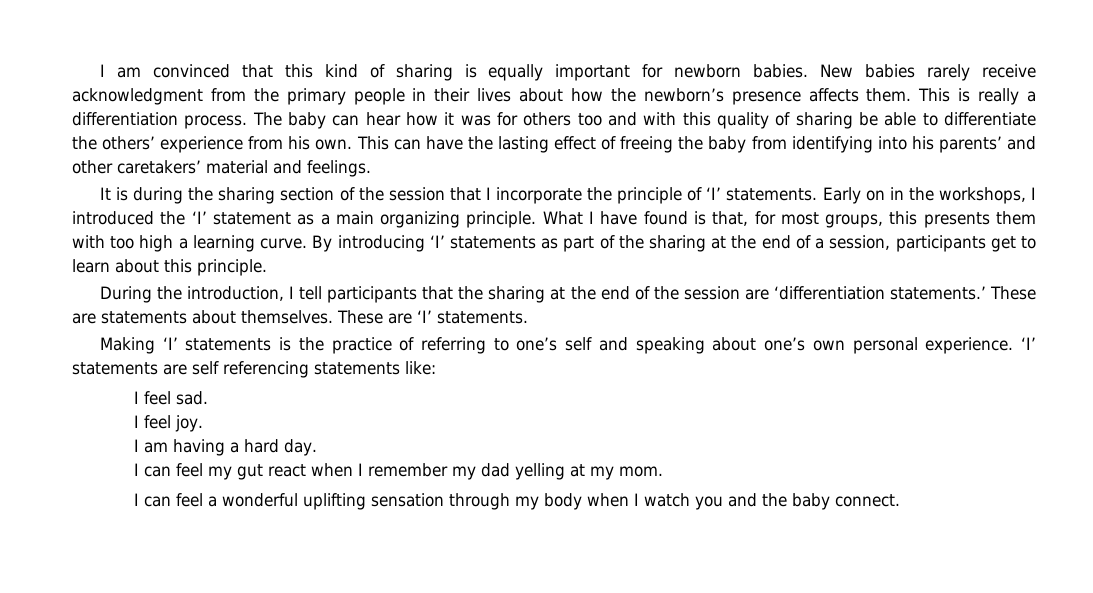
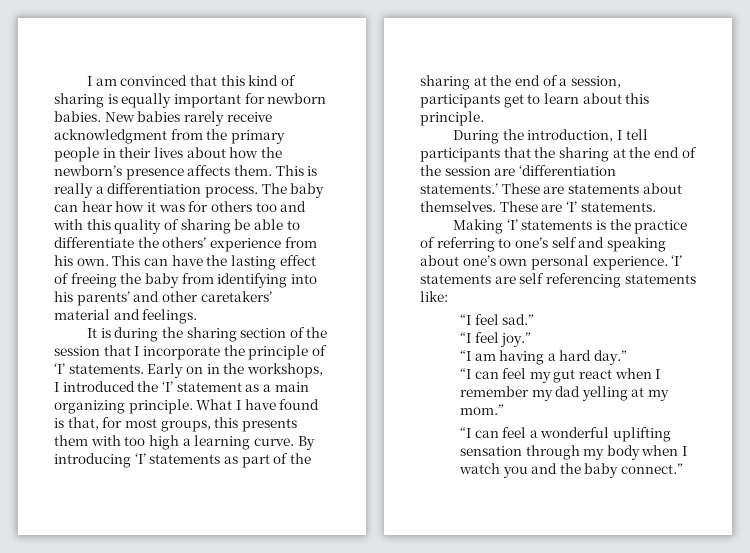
[133,391,208,405] [133,415,203,432] [133,439,139,452] I feel sad. // I feel joy. // I -> [459,314,535,325] [459,332,532,347] [459,350,471,361] “I feel sad.” // “I feel joy.” // “I
[283,439,317,456] [133,463,139,476] day. // I -> [594,350,628,365] [459,368,471,379] day.” // “I
[618,466,663,477] [133,493,139,506] mom. // I -> [459,404,504,415] [459,427,471,438] mom.” // “I
[834,494,900,507] connect. -> [621,463,684,474] connect.”

